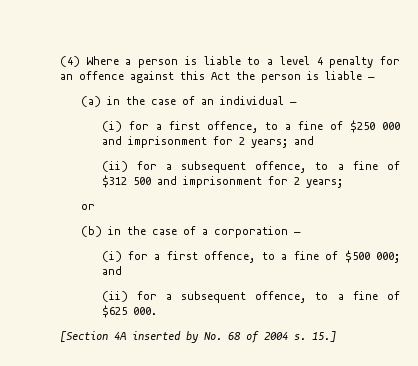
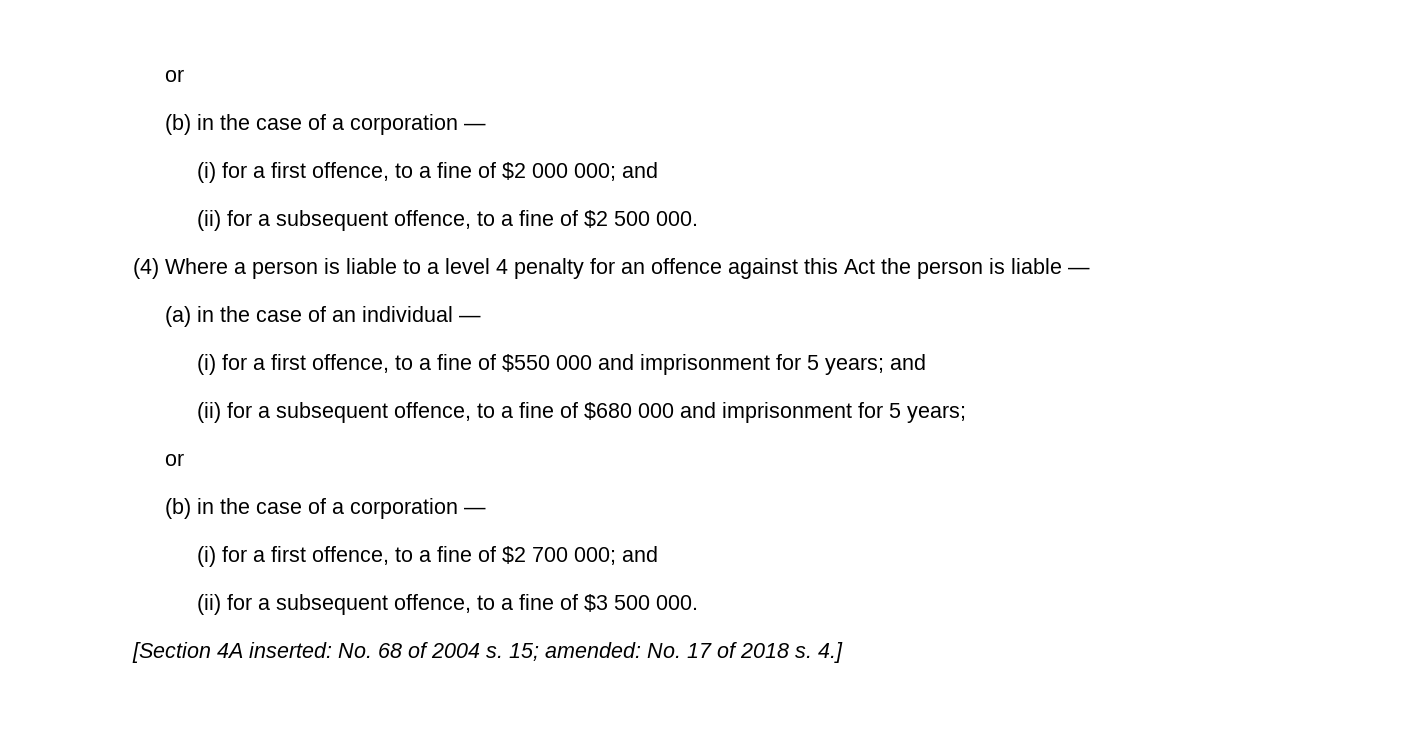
(59, 61) none -> [165,69,185,82] [165,114,487,135] [197,162,659,183] [197,210,699,231] or // (b) in the case of a corporation — // (i) for a first offence, to a fine of $2 000 000; and // (ii) for a subsequent offence, to a fine of $2 500 000. //
[349,120,400,133] [101,136,245,148] $250 000 and imprisonment for 2 -> [502,354,820,375] $550 000 and imprisonment for 5
[101,175,300,188] $312 500 and imprisonment for 2 -> [584,402,902,423] $680 000 and imprisonment for 5
[344,250,370,263] $500 -> [502,546,569,564] $2 700
[101,305,127,318] $625 -> [584,594,651,612] $3 500
[131,331,199,343] inserted by -> [249,642,333,658] inserted:
[311,331,336,342] 15.] -> [509,642,844,663] 15; amended: No. 17 of 2018 s. 4.]

